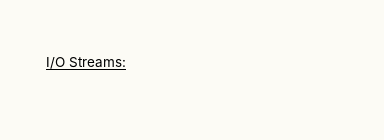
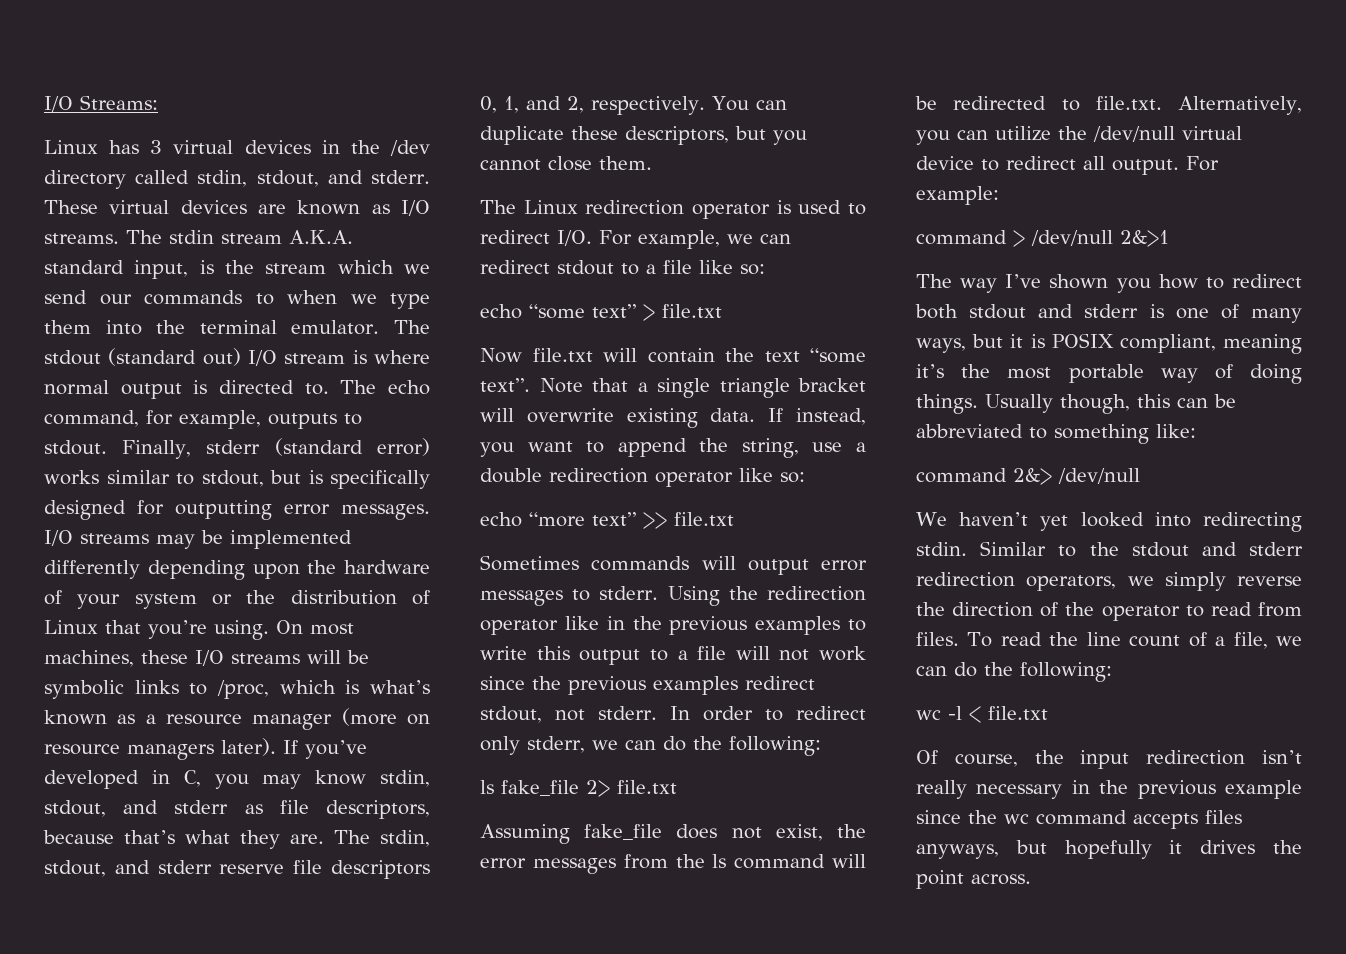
(126, 62) none -> [44,140,431,156] [44,170,431,189] [44,200,430,216] [44,230,353,244] [44,260,430,279] [44,290,430,309] [44,320,430,335] [44,348,430,366] [44,380,431,399] [44,410,362,429] [44,438,430,459] [44,470,430,489] [44,500,430,520] [44,530,352,549] [44,560,430,580] [44,590,431,609] [44,620,354,640] [44,650,369,667] [44,680,430,699] [44,708,430,730] [44,738,367,760] [44,770,430,789] [44,800,430,819] [43,830,430,849] [44,860,431,879] [480,96,787,115] [480,126,807,145] [480,156,652,171] [480,200,866,219] [480,230,791,249] [480,260,765,275] [480,304,722,321] [480,348,866,363] [480,378,866,398] [480,408,866,428] [480,438,866,458] [480,468,805,487] [480,512,734,529] [480,555,867,575] [480,586,866,606] [480,616,866,635] [480,646,866,665] [480,676,815,695] [480,706,866,723] [480,736,821,756] [480,780,677,797] [480,824,866,844] [480,854,866,874] [915,96,1303,115] [916,126,1242,145] [916,156,1219,175] [916,186,999,205] [916,229,1169,247] [916,274,1302,293] [915,304,1302,323] [916,333,1302,354] [916,364,1302,384] [916,394,1236,414] [916,424,1196,444] [916,467,1140,485] [916,512,1302,532] [916,541,1303,557] [916,572,1302,591] [916,602,1302,621] [916,632,1302,649] [916,662,1112,682] [916,706,1048,723] [916,750,1302,769] [916,780,1302,799] [916,810,1242,829] [916,840,1302,859] [916,870,1031,889] // Linux has 3 virtual devices in the /dev directory called stdin, stdout, and stderr. These virtual devices are known as I/O streams. The stdin stream A.K.A. standard input, is the stream which we send our commands to when we type them into the terminal emulator. The stdout (standard out) I/O stream is where normal output is directed to. The echo command, for example, outputs to stdout. Finally, stderr (standard error) works similar to stdout, but is specifically designed for outputting error messages. I/O streams may be implemented differently depending upon the hardware of your system or the distribution of Linux that you’re using. On most machines, these I/O streams will be symbolic links to /proc, which is what’s known as a resource manager (more on resource managers later). If you’ve developed in C, you may know stdin, stdout, and stderr as file descriptors, because that’s what they are. The stdin, stdout, and stderr reserve file descriptors 0, 1, and 2, respectively. You can duplicate these descriptors, but you cannot close them. // The Linux redirection operator is used to redirect I/O. For example, we can redirect stdout to a file like so: // echo “some text” > file.txt // Now file.txt will contain the text “some text”. Note that a single triangle bracket will overwrite existing data. If instead, you want to append the string, use a double redirection operator like so: // echo “more text” >> file.txt // Sometimes commands will output error messages to stderr. Using the redirection operator like in the previous examples to write this output to a file will not work since the previous examples redirect stdout, not stderr. In order to redirect only stderr, we can do the following: // ls fake_file 2> file.txt // Assuming fake_file does not exist, the error messages from the ls command will be redirected to file.txt. Alternatively, you can utilize the /dev/null virtual device to redirect all output. For example: // command > /dev/null 2&>1 // The way I’ve shown you how to redirect both stdout and stderr is one of many ways, but it is POSIX compliant, meaning it’s the most portable way of doing things. Usually though, this can be abbreviated to something like: // command 2&> /dev/null // We haven’t yet looked into redirecting stdin. Similar to the stdout and stderr redirection operators, we simply reverse the direction of the operator to read from files. To read the line count of a file, we can do the following: // wc -l < file.txt // Of course, the input redirection isn’t really necessary in the previous example since the wc command accepts files anyways, but hopefully it drives the point across.

